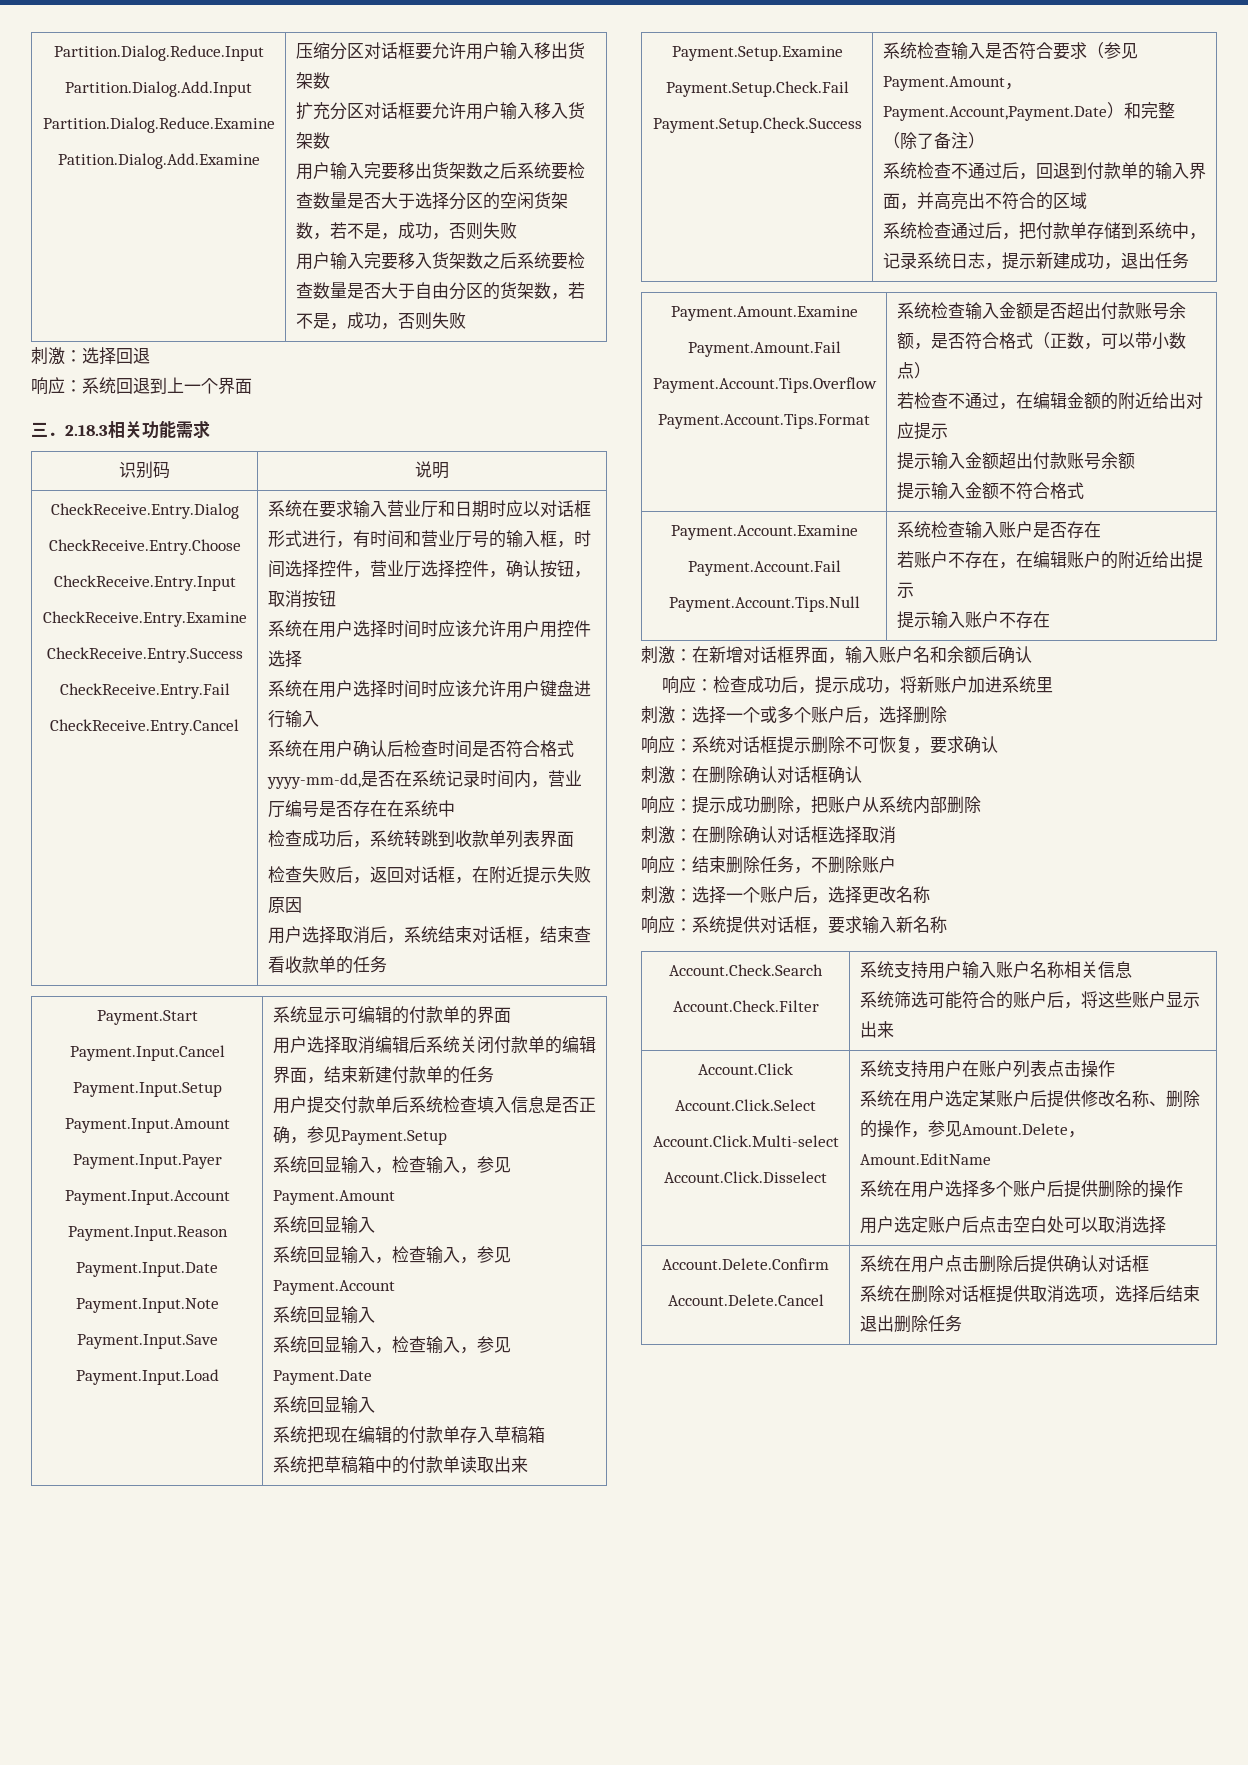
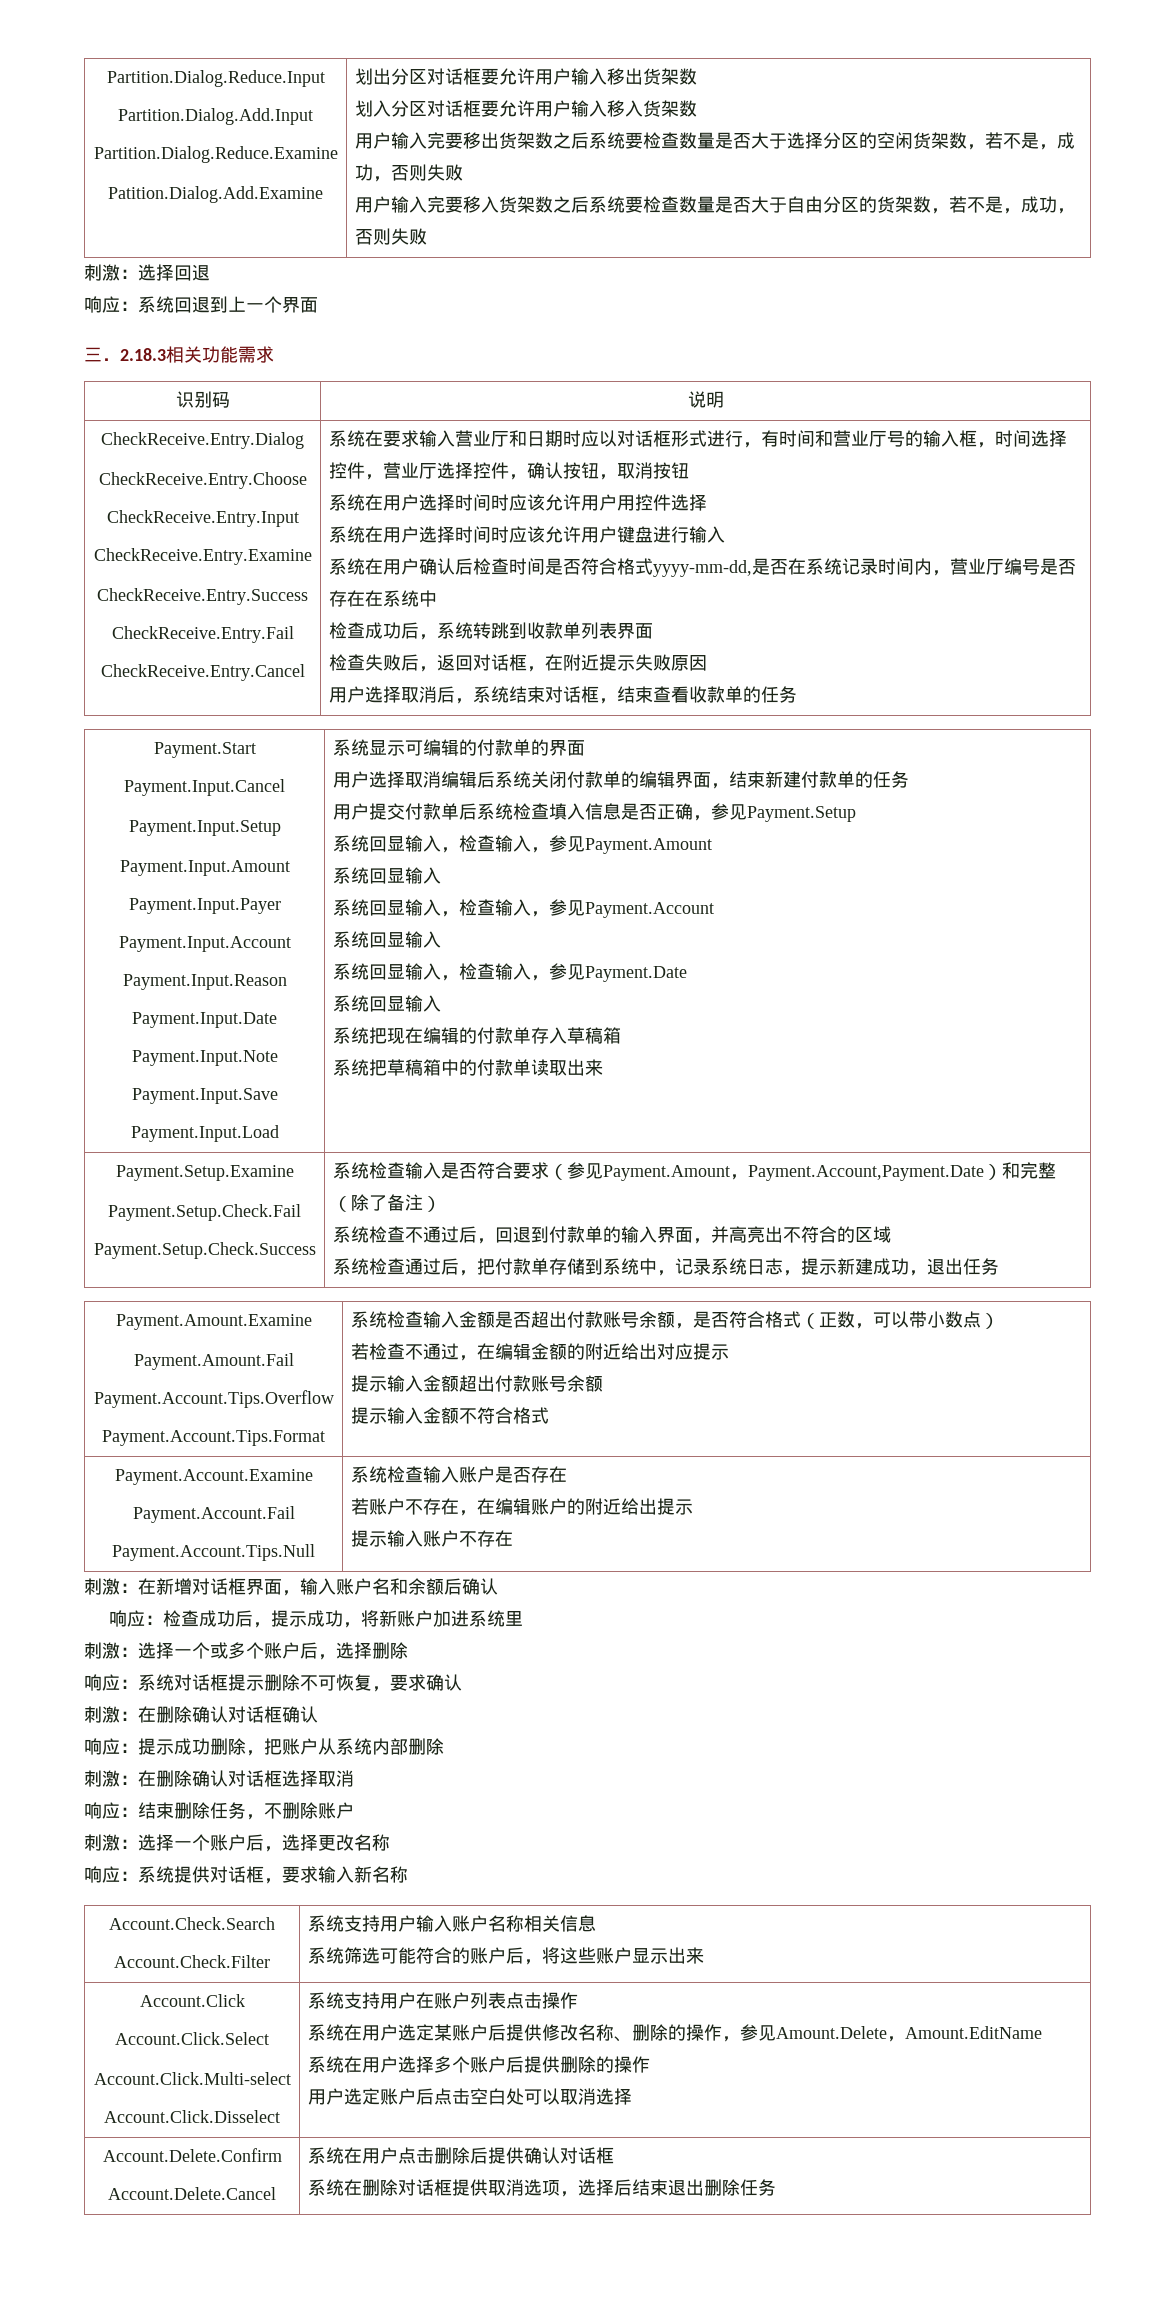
[295,42,330,59] 压缩 -> [354,68,391,85] 划出
[295,102,330,120] 扩充 -> [354,100,391,117] 划入

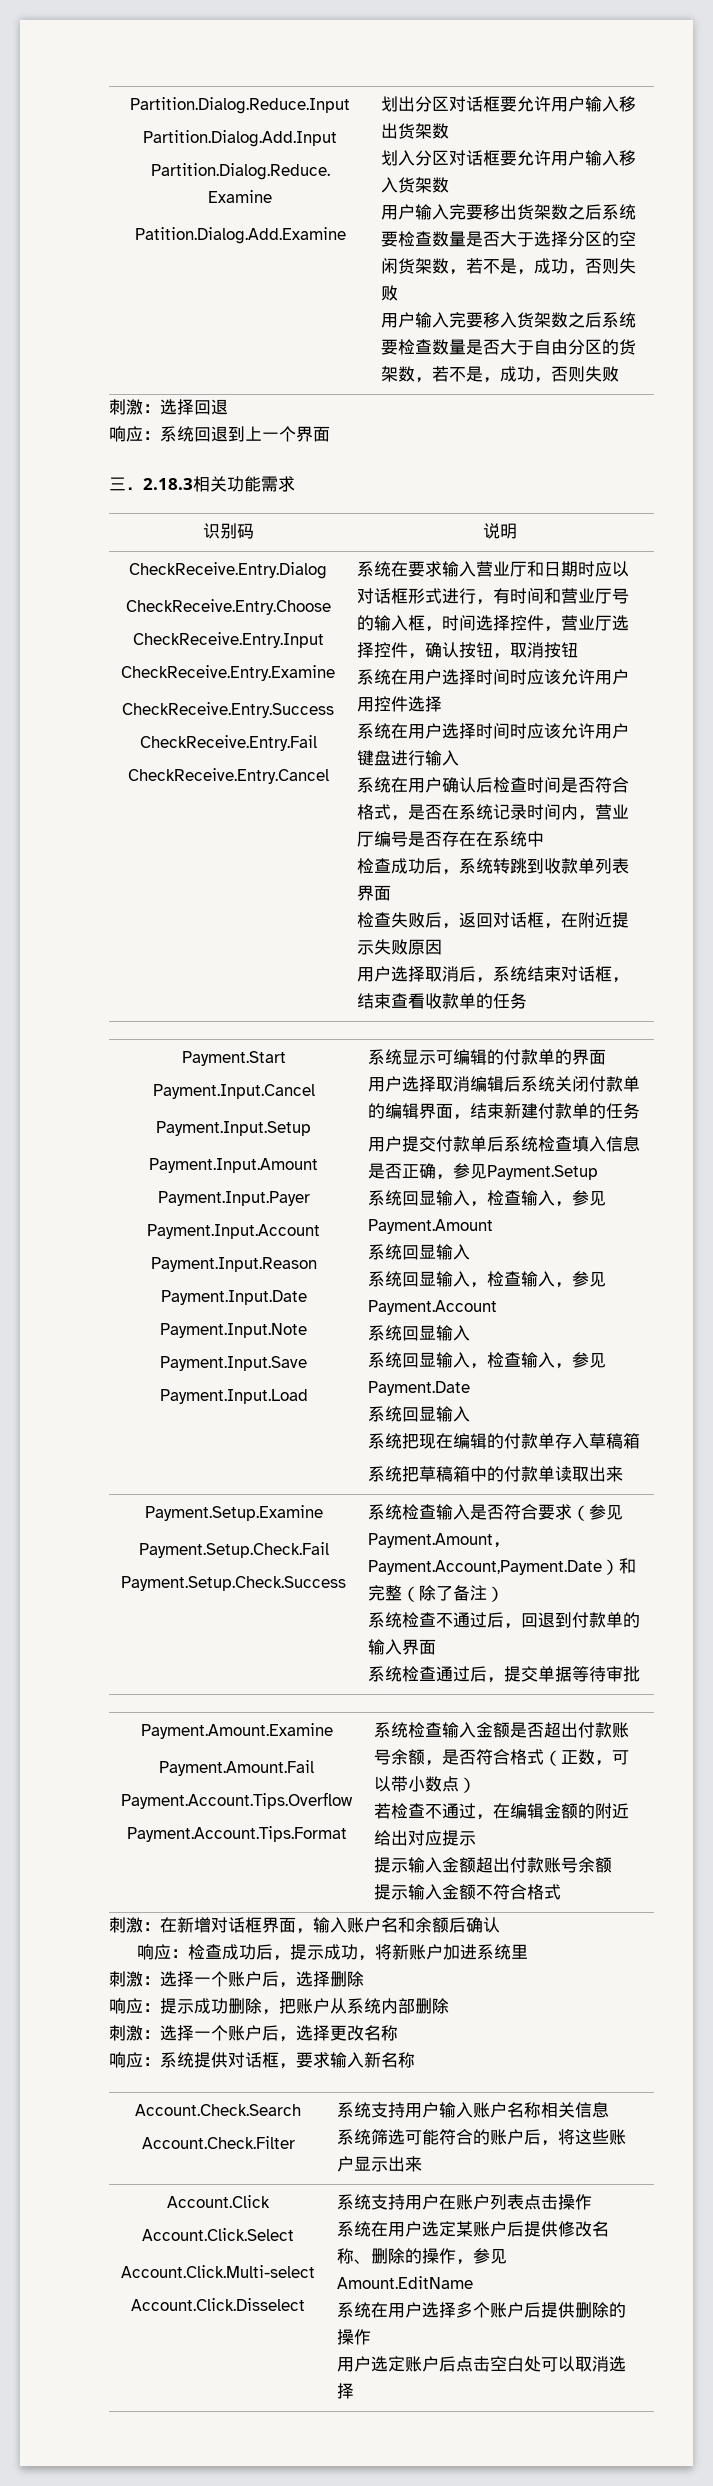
[652,560,752,577] yyyy-mm-dd, -> [391,815,409,821] ，
[692,1226,891,1244] ，并高亮出不符合的区域 -> (437, 1647) none
[476,1258,999,1276] 把付款单存储到系统中，记录系统日志，提示新建成功，退出任务 -> [504,1666,641,1682] 提交单据等待审批
[114,1469,313,1485] [132,1506,295,1523] [112,1544,315,1561] [350,1466,567,1483] [350,1498,693,1516] [350,1530,513,1547] // Payment.Account.Examine // Payment.Account.Fail // Payment.Account.Tips.Null | 系统检查输入账户是否存在 // 若账户不存在，在编辑账户的附近给出提示 // 提示输入账户不存在 -> (562, 1892) none
[210,1642,264,1659] 或多个 -> (228, 1979) none
[84,1674,462,1692] [84,1706,318,1723] // 响应：系统对话框提示删除不可恢复，要求确认 // 刺激：在删除确认对话框确认 -> (364, 1979) none
[84,1770,354,1787] [84,1802,354,1820] // 刺激：在删除确认对话框选择取消 // 响应：结束删除任务，不删除账户 -> (449, 2006) none
[775,2026,905,2042] Amount.Delete， -> (508, 2256) none
[102,2148,282,2162] [108,2187,276,2200] [307,2147,614,2164] [307,2179,776,2197] // Account.Delete.Confirm // Account.Delete.Cancel | 系统在用户点击删除后提供确认对话框 // 系统在删除对话框提供取消选项，选择后结束退出删除任务 -> (355, 2391) none

